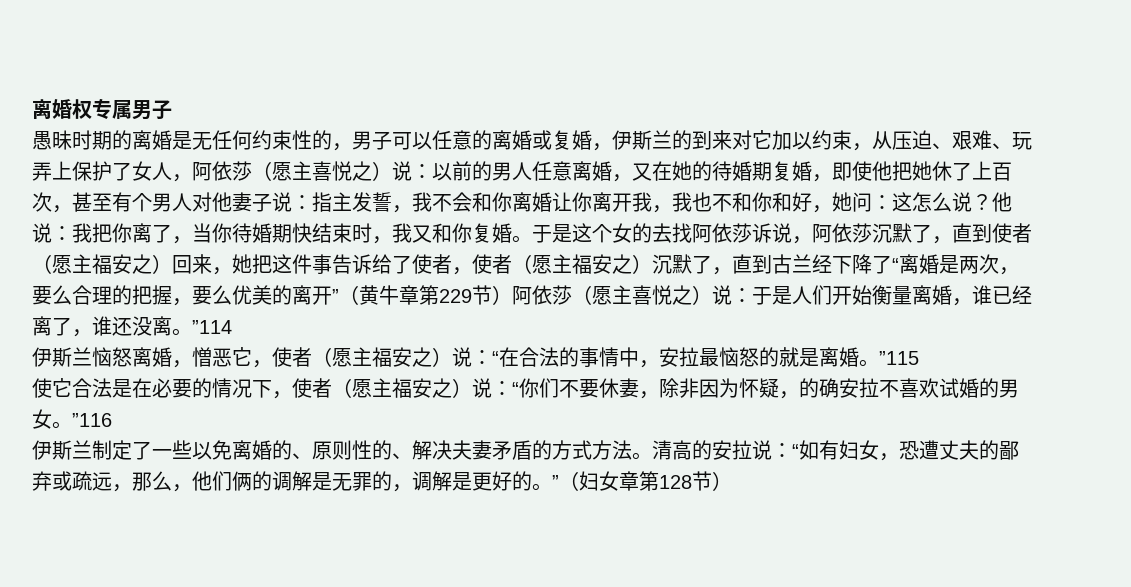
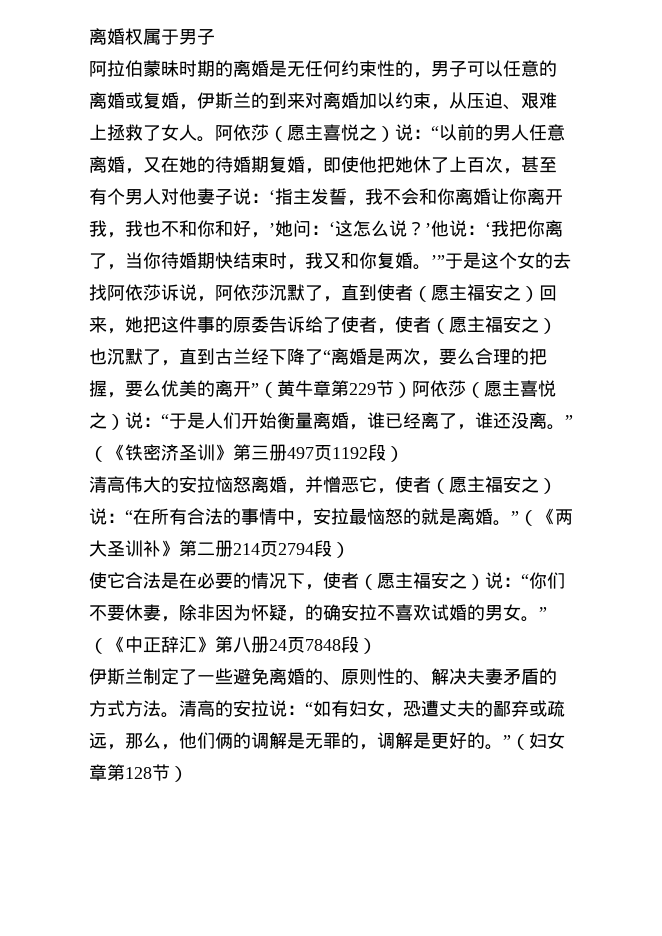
[92,99,132,120] 专属 -> [143,28,179,45] 属于
[32,131,52,150] 愚 -> [89,60,161,77] 阿拉伯蒙
[752,130,772,149] 它 -> [323,92,359,109] 离婚
[992,132,1032,150] [32,161,432,182] 、玩弄上保护了女人，阿依莎（愿主喜悦之）说： -> [89,124,439,142] 上拯救了女人。阿依莎（愿主喜悦之）说：“
(312, 202) none -> [269,190,275,203] ‘
[832,192,1012,212] [32,223,72,243] 她问：这怎么说？他说： -> [269,220,491,237] ’她问：‘这怎么说？’他说：‘
(532, 239) none -> [431,255,445,267] ’”
(332, 264) none -> [215,316,269,333] 的原委
(652, 264) none -> [89,348,107,365] 也
(752, 295) none -> [161,414,169,427] “
[192,320,232,334] [32,347,92,367] ”114 // 伊斯兰 -> [565,415,573,427] [89,444,404,462] [89,476,215,493] ”（《铁密济圣训》第三册497页1192段） // 清高伟大的安拉
(192, 364) none -> [305,476,323,493] 并
(519, 357) none -> [151,508,187,525] 所有
[879,351,919,365] ”115 -> [511,508,573,526] [89,540,350,558] ”（《两大圣训补》第二册214页2794段）
[72,413,112,427] ”116 -> [539,607,547,619] [89,636,377,654] ”（《中正辞汇》第八册24页7848段）
[192,442,212,460] 以 -> [233,668,251,685] 避

